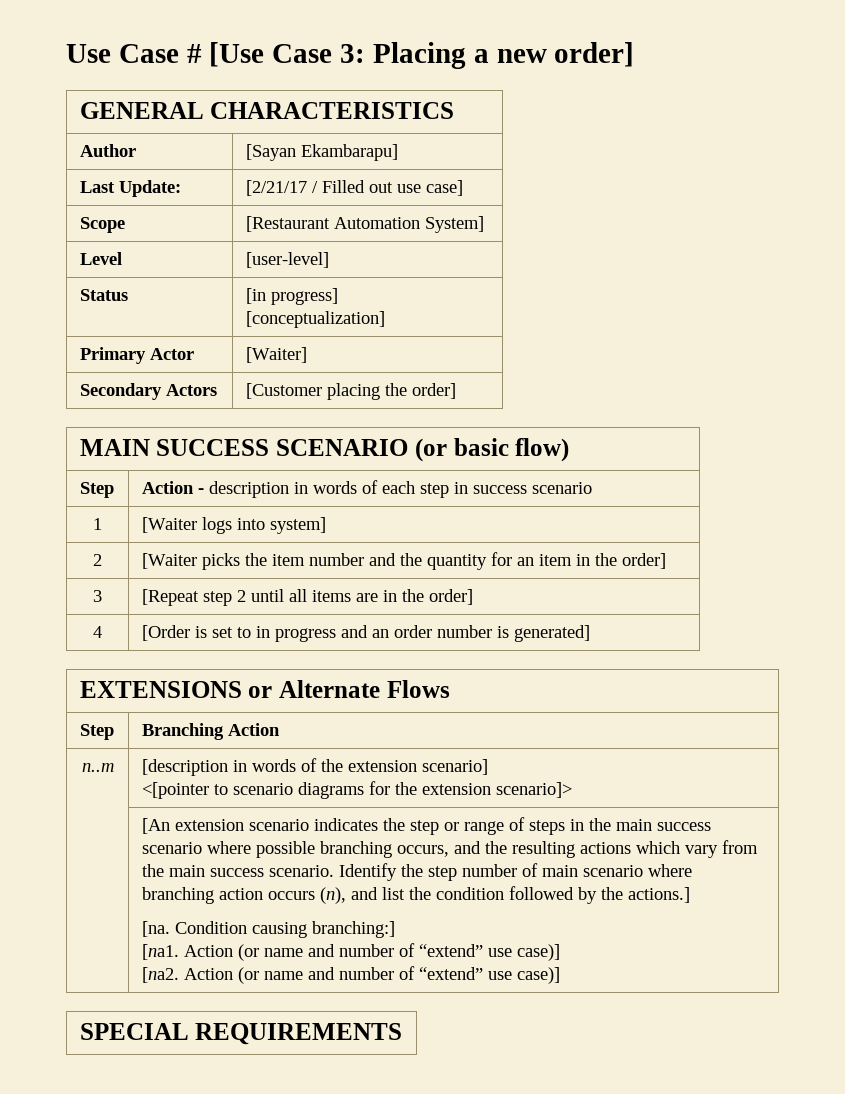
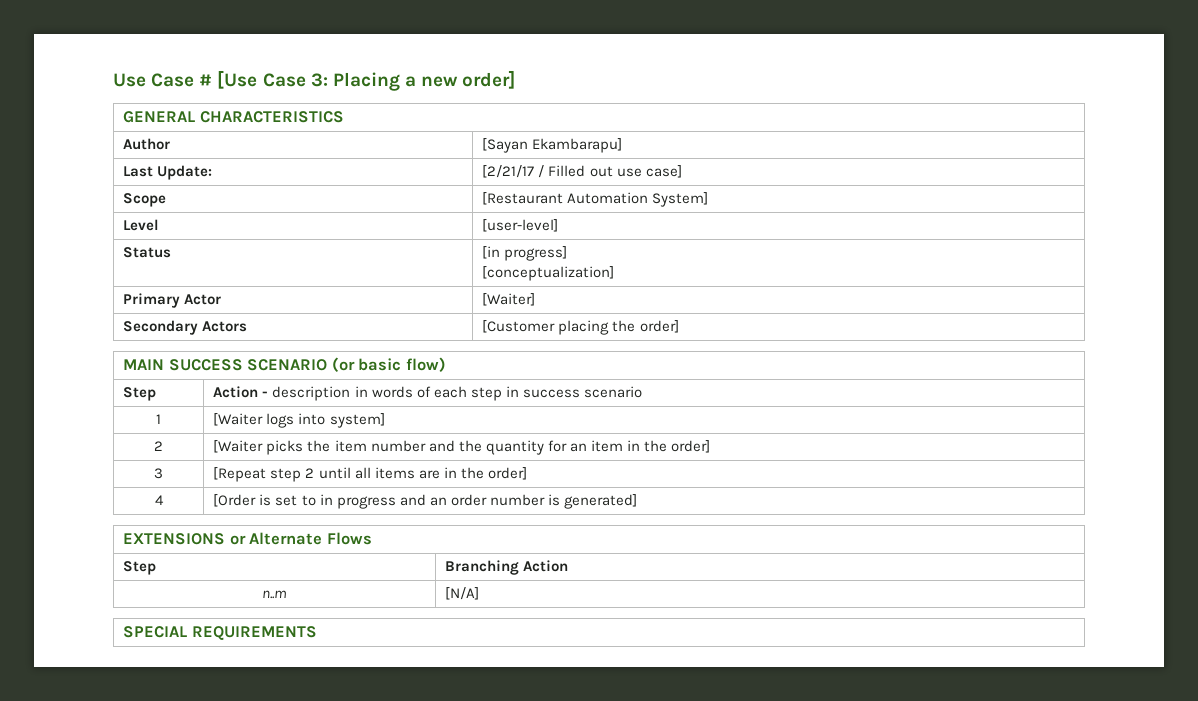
[141,758,488,776] [141,781,572,799] [141,817,711,835] [141,840,758,858] [141,863,692,881] [141,886,690,904] [141,921,395,938] [141,943,560,961] [141,966,560,984] [description in words of the extension scenario] // <[pointer to scenario diagrams for the extension scenario]> // | [An extension scenario indicates the step or range of steps in the main success scenario where possible branching occurs, and the resulting actions which vary from the main success scenario. Identify the step number of main scenario where branching action occurs (n), and list the condition followed by the actions.] // [na. Condition causing branching:] // [na1. Action (or name and number of “extend” use case)] // [na2. Action (or name and number of “extend” use case)] -> [445,587,480,600] [N/A]

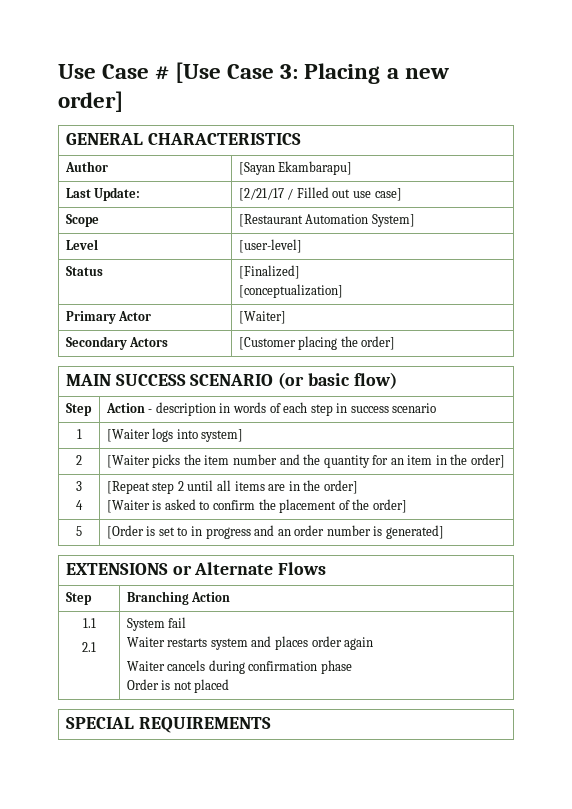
[482,246,568,261] [in progress] -> [238,265,300,279] [Finalized]
(163, 473) none -> [76,500,83,510] // 4
[154,495,164,505] // 4 -> [106,499,407,513] [76,526,82,536] // [Waiter is asked to confirm the placement of the order] // 5
[262,590,287,599] [445,587,480,600] n..m | [N/A] -> [82,618,96,628] [82,642,96,652] [126,617,187,631] [126,636,374,650] [126,660,352,674] [126,679,230,693] 1.1 // 2.1 | System fail // Waiter restarts system and places order again // Waiter cancels during confirmation phase // Order is not placed

